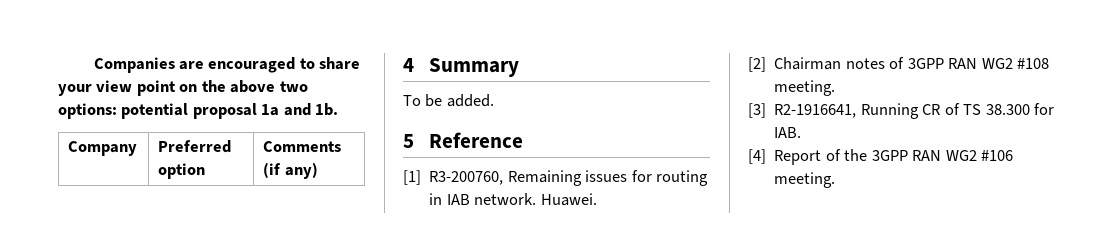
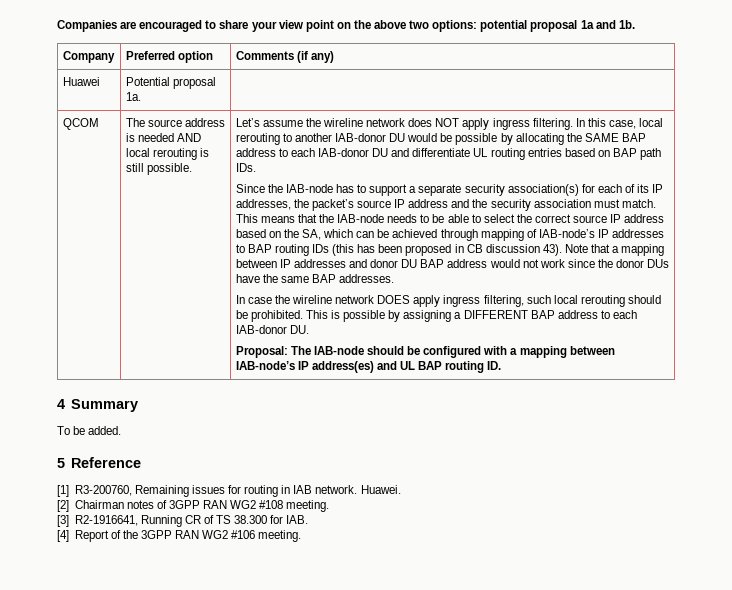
(318, 170) none -> [62,77,100,86] [125,77,216,89] [125,92,141,101] [62,118,99,130] [125,118,225,127] [125,133,201,142] [125,148,209,160] [125,163,192,175] [235,118,664,130] [235,133,646,145] [235,148,662,160] [235,163,256,172] [235,184,664,196] [235,199,656,211] [235,214,665,223] [235,229,665,241] [235,244,665,256] [235,259,670,268] [235,274,395,283] [235,295,661,307] [235,310,637,322] [235,325,309,334] [235,346,615,358] [235,361,502,373] // Huawei | Potential proposal 1a. | // QCOM | The source address is needed AND local rerouting is still possible. | Let’s assume the wireline network does NOT apply ingress filtering. In this case, local rerouting to another IAB-donor DU would be possible by allocating the SAME BAP address to each IAB-donor DU and differentiate UL routing entries based on BAP path IDs. // Since the IAB-node has to support a separate security association(s) for each of its IP addresses, the packet’s source IP address and the security association must match. This means that the IAB-node needs to be able to select the correct source IP address based on the SA, which can be achieved through mapping of IAB-node’s IP addresses to BAP routing IDs (this has been proposed in CB discussion 43). Note that a mapping between IP addresses and donor DU BAP address would not work since the donor DUs have the same BAP addresses. // In case the wireline network DOES apply ingress filtering, such local rerouting should be prohibited. This is possible by assigning a DIFFERENT BAP address to each IAB-donor DU. // Proposal: The IAB-node should be configured with a mapping between IAB-node’s IP address(es) and UL BAP routing ID.

